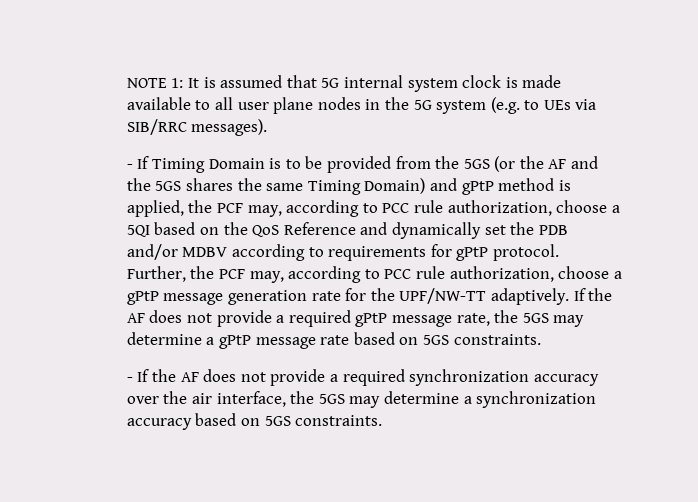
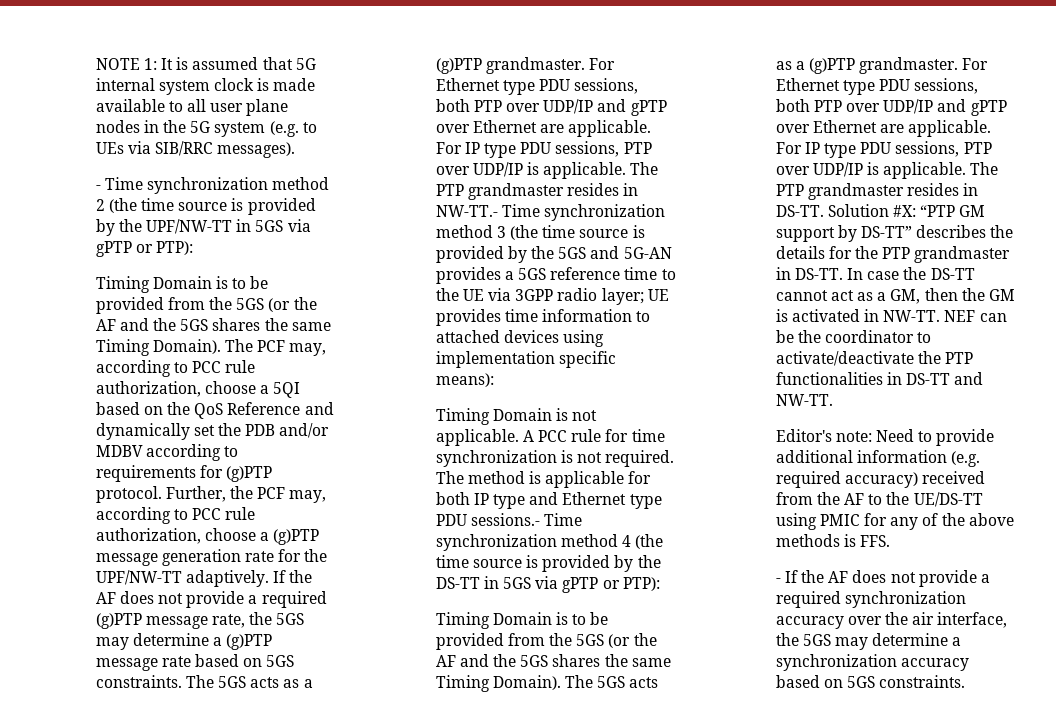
[137,156,150,169] If -> [104,177,330,194] [95,198,316,215] [95,219,311,236] [95,241,193,257] Time synchronization method 2 (the time source is provided by the UPF/NW-TT in 5GS via gPTP or PTP): //
[364,178,571,195] [126,200,213,217] Domain) and gPtP method is applied, the -> [152,339,253,354] Domain). The
[456,247,489,261] gPtP -> [225,466,272,482] (g)PTP
[126,291,159,305] gPtP -> [273,529,320,545] (g)PTP
[355,313,388,327] gPtP -> [95,613,142,629] (g)PTP
[218,335,251,349] gPtP -> [226,634,273,650] (g)PTP
(541, 339) none -> [185,675,313,688] [435,57,615,74] [435,78,639,95] [435,99,667,116] [435,120,652,137] [435,141,652,158] [435,162,659,179] [435,183,639,200] [435,204,665,221] [435,225,645,240] [435,246,672,263] [435,267,676,284] [435,288,669,305] [435,309,651,326] [435,330,604,347] [435,351,616,368] [435,373,494,387] [435,408,598,425] [435,429,665,446] [435,450,675,467] [435,471,652,488] [435,492,662,509] [435,513,582,526] [435,534,664,551] [435,555,661,572] [435,576,660,593] [435,612,609,629] [435,633,657,650] [435,654,671,667] [435,675,659,692] [775,57,989,74] [775,78,979,95] [775,99,1007,116] [775,120,992,137] [775,141,992,158] [775,162,999,179] [775,183,979,200] [775,204,986,217] [775,225,1014,242] [775,246,1011,263] [775,267,975,280] [775,288,1015,304] [775,309,1007,322] [775,330,932,343] [775,351,973,366] [775,372,984,385] [775,394,833,406] [775,429,995,446] [775,450,980,467] [775,471,985,488] [775,492,983,507] [775,513,1014,530] [775,534,890,547] The 5GS acts as a (g)PTP grandmaster. For Ethernet type PDU sessions, both PTP over UDP/IP and gPTP over Ethernet are applicable. For IP type PDU sessions, PTP over UDP/IP is applicable. The PTP grandmaster resides in NW-TT.- Time synchronization method 3 (the time source is provided by the 5GS and 5G-AN provides a 5GS reference time to the UE via 3GPP radio layer; UE provides time information to attached devices using implementation specific means): // Timing Domain is not applicable. A PCC rule for time synchronization is not required. The method is applicable for both IP type and Ethernet type PDU sessions.- Time synchronization method 4 (the time source is provided by the DS-TT in 5GS via gPTP or PTP): // Timing Domain is to be provided from the 5GS (or the AF and the 5GS shares the same Timing Domain). The 5GS acts as a (g)PTP grandmaster. For Ethernet type PDU sessions, both PTP over UDP/IP and gPTP over Ethernet are applicable. For IP type PDU sessions, PTP over UDP/IP is applicable. The PTP grandmaster resides in DS-TT. Solution #X: “PTP GM support by DS-TT” describes the details for the PTP grandmaster in DS-TT. In case the DS-TT cannot act as a GM, then the GM is activated in NW-TT. NEF can be the coordinator to activate/deactivate the PTP functionalities in DS-TT and NW-TT. // Editor's note: Need to provide additional information (e.g. required accuracy) received from the AF to the UE/DS-TT using PMIC for any of the above methods is FFS.

